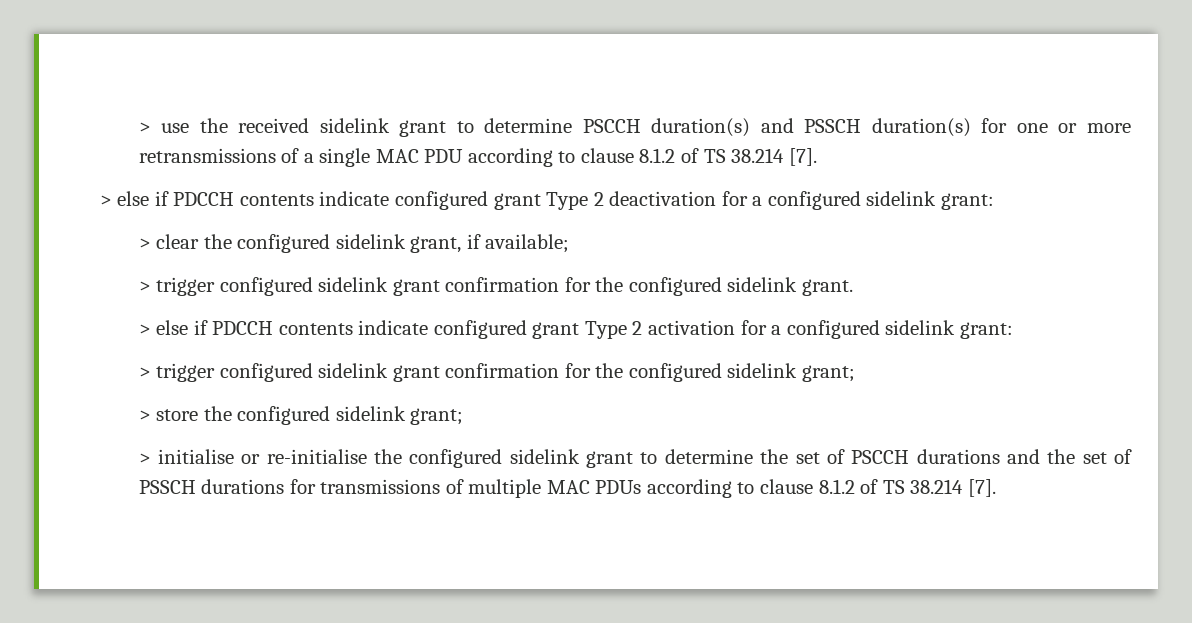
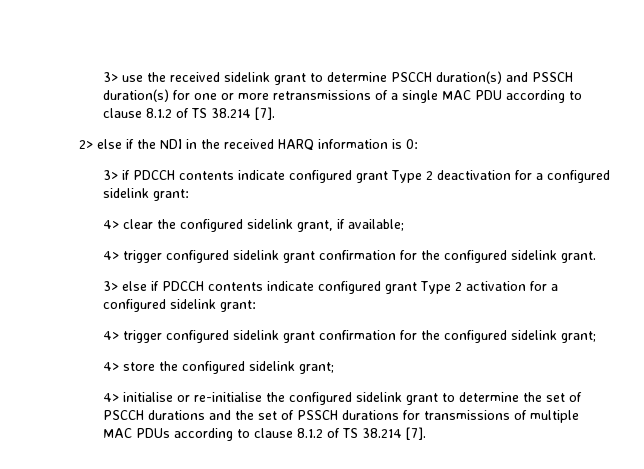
[138,122,151,133] > -> [103,72,119,82] 3>
[99,191,169,206] > else if -> [78,139,418,151] [103,170,131,180] 2> else if the NDI in the received HARQ information is 0: // 3> if
[138,238,151,249] > -> [103,220,120,229] 4>
[138,281,151,292] > -> [103,251,120,260] 4>
[138,324,151,335] > -> [103,281,119,291] 3>
[138,367,151,378] > -> [103,331,120,340] 4>
[138,410,151,421] > -> [103,362,120,371] 4>
[138,453,151,464] > -> [103,393,120,402] 4>

